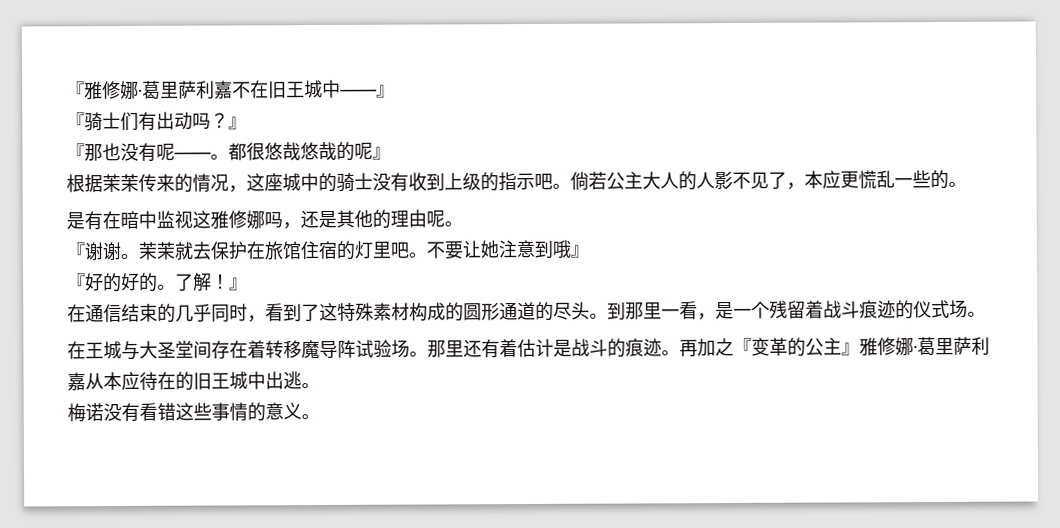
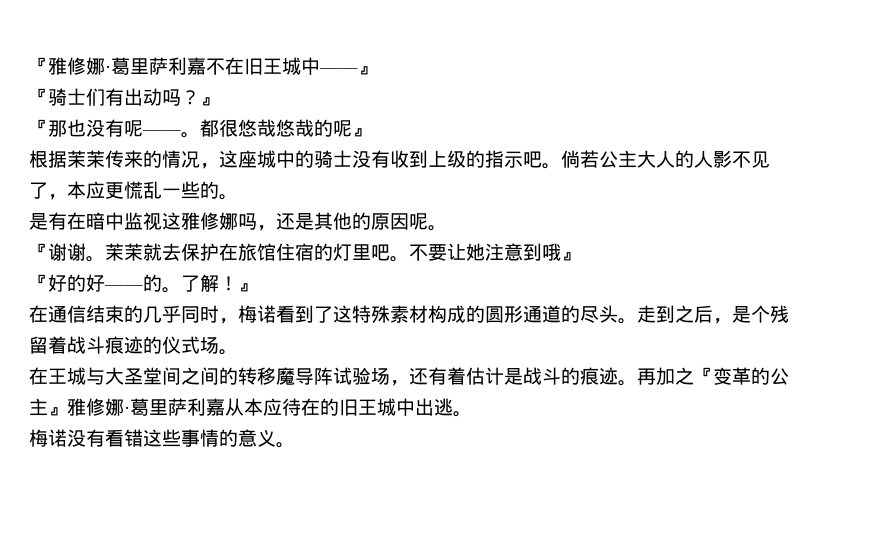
[390,209,427,228] 理由 -> [371,213,409,230] 原因
(140, 281) none -> [104,285,143,290] ——
(266, 319) none -> [238,305,276,323] 梅诺
[607,301,752,321] 到那里一看，是一 -> [637,305,751,324] 走到之后，是
[211,340,266,359] 存在着 -> [181,367,238,385] 之间的
[409,339,464,358] 。那里 -> [390,380,409,386] ，

